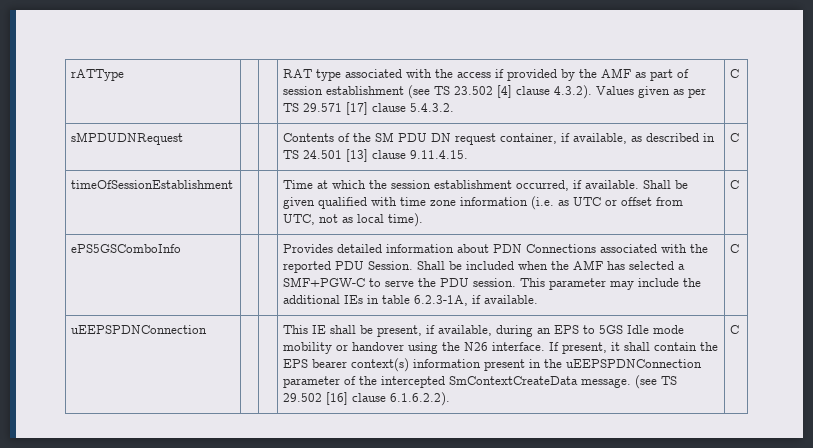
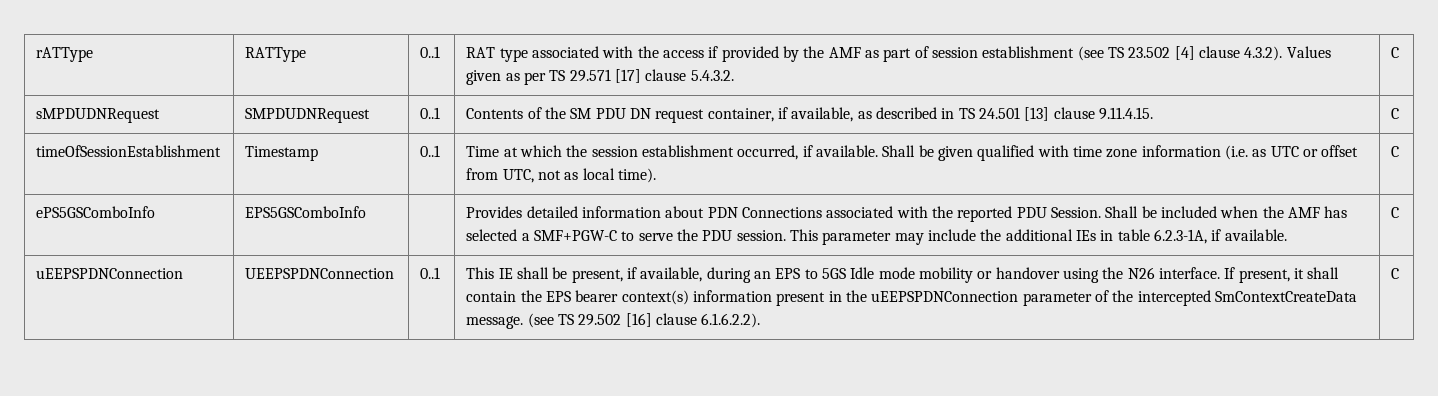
(125, 75) | -> [245,47,307,62] [420,46,441,58] RATType | 0..1
(184, 138) | -> [245,108,371,123] [420,107,441,119] SMPDUDNRequest | 0..1
(234, 184) | -> [245,146,319,161] [420,145,441,157] Timestamp | 0..1
(182, 248) none -> [245,206,367,218] EPS5GSComboInfo
(208, 329) | -> [245,268,395,279] [420,267,441,279] UEEPSPDNConnection | 0..1

